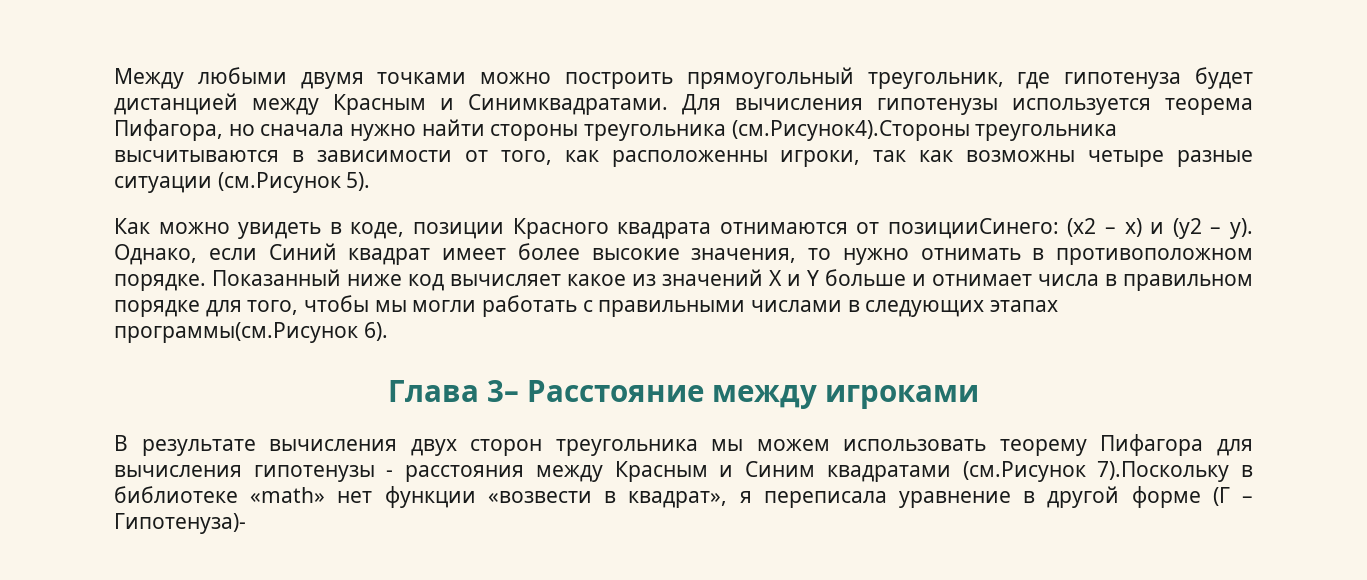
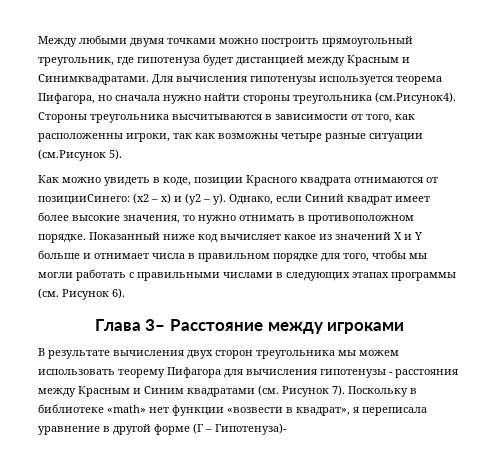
[731,120,970,141] (см.Рисунок4).Стороны -> [375,92,456,104] [38,112,87,123] (см.Рисунок4). Стороны
[114,322,358,343] программы(см.Рисунок -> [391,272,456,281] [38,288,109,300] программы (см. Рисунок
[962,461,1230,482] (см.Рисунок 7).Поскольку -> [258,385,408,397] (см. Рисунок 7). Поскольку

